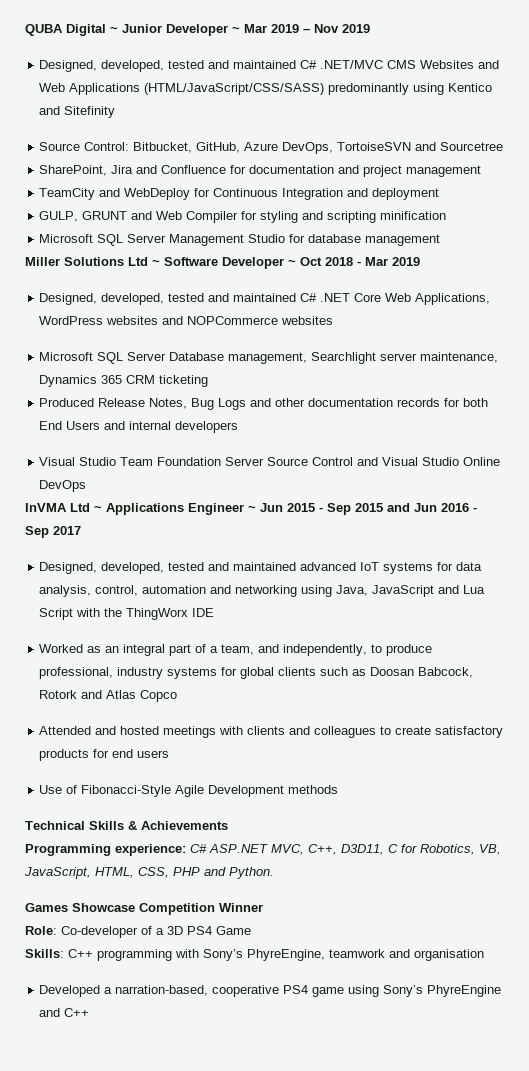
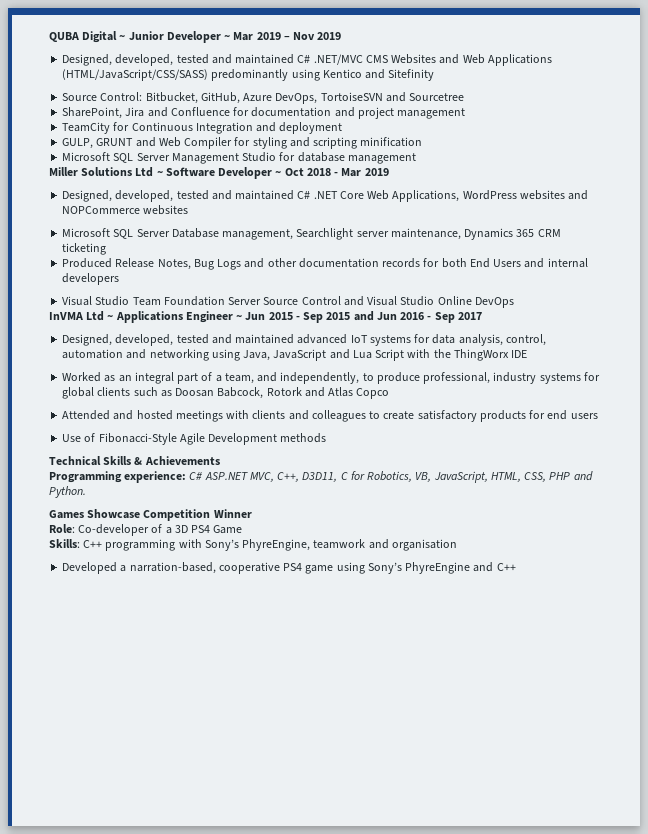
[99,188,191,200] and WebDeploy -> (111, 128) none

